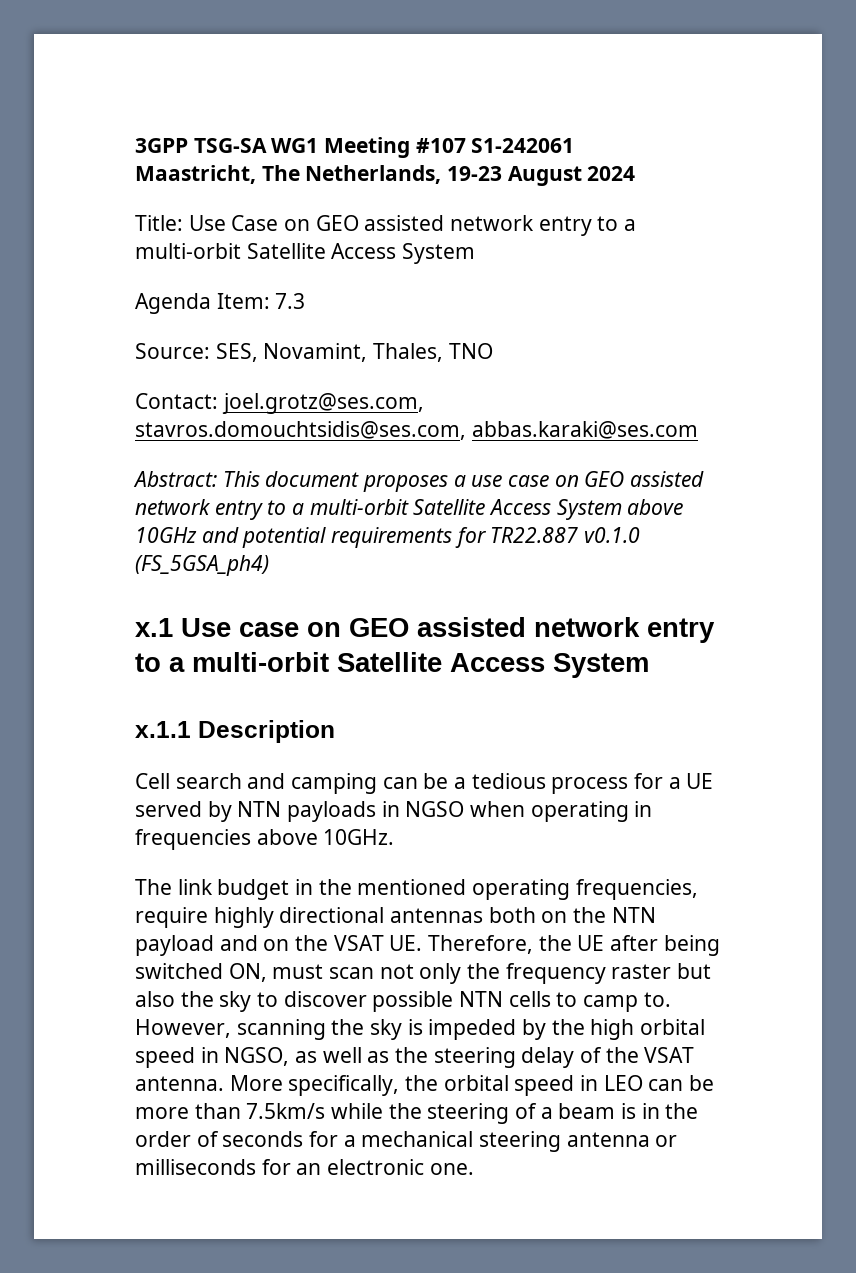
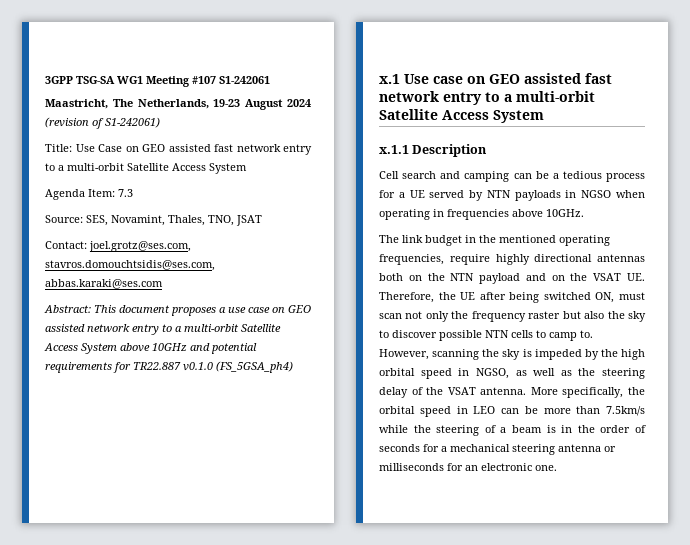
(636, 173) none -> [45,117,160,129] (revision of S1-242061)
(445, 223) none -> [214,144,233,152] fast
[448,343,493,359] TNO -> [208,215,262,226] TNO, JSAT
(526, 627) none -> [585,73,612,84] fast

